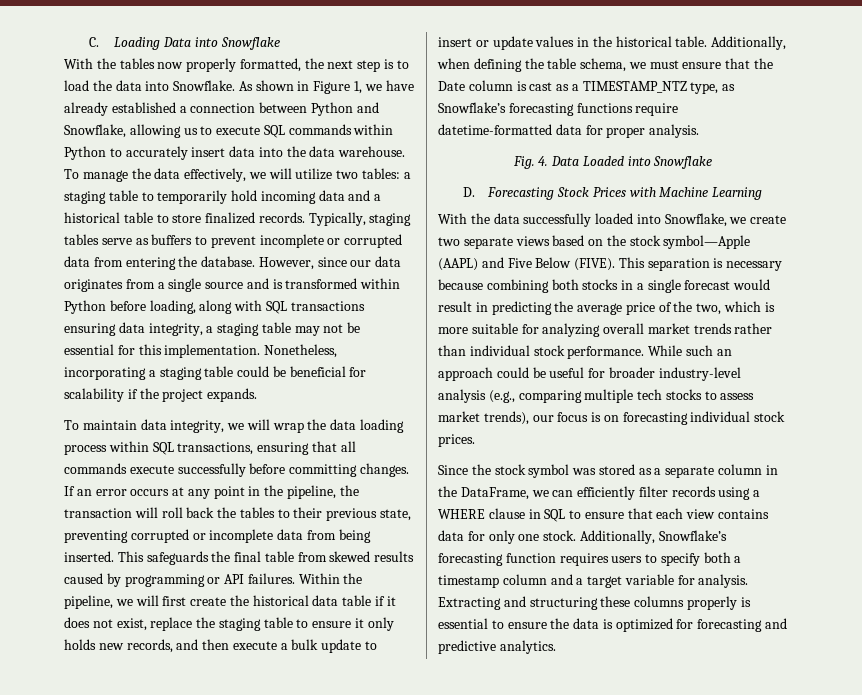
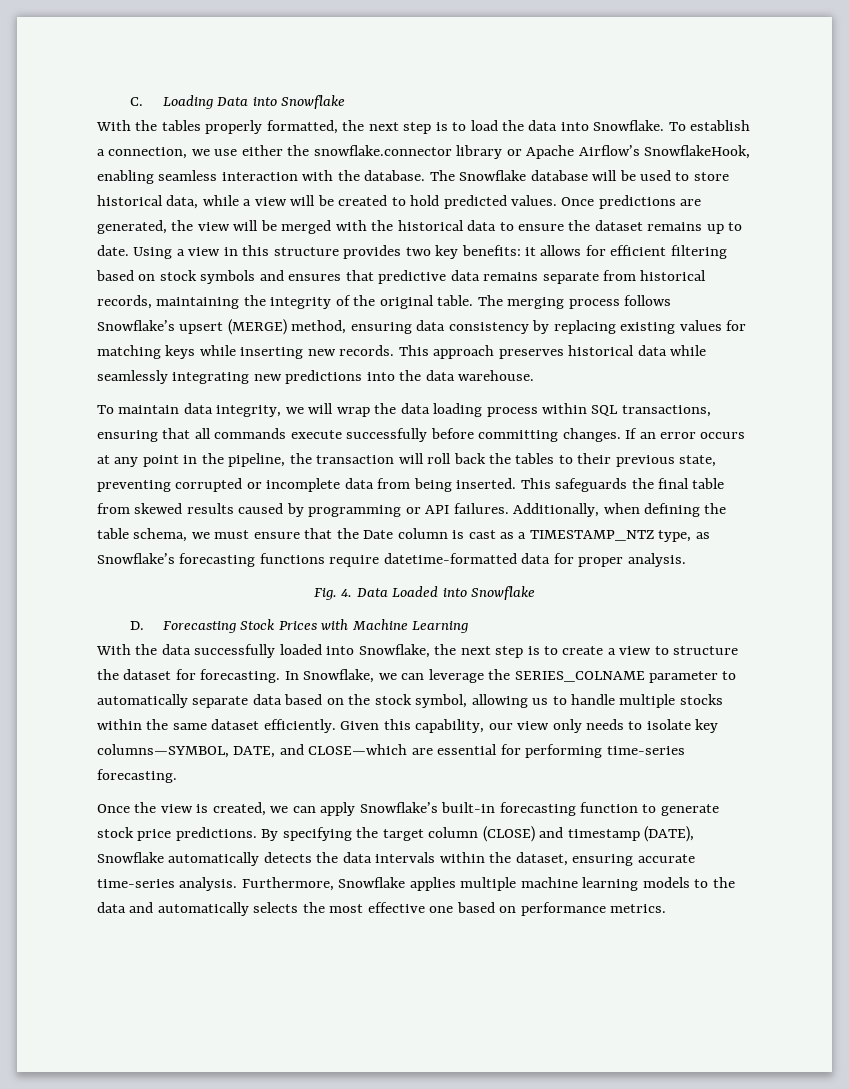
[157,62,184,69] now -> (201, 125) none
[238,80,414,94] [64,102,379,116] [64,124,394,138] [64,146,406,160] [64,168,411,182] [64,190,382,204] [64,212,412,226] [64,234,403,248] [64,256,402,270] [64,278,401,292] [64,300,365,314] [64,322,361,336] [64,344,338,358] [64,366,367,380] [64,388,258,402] As shown in Figure 1, we have already established a connection between Python and Snowflake, allowing us to execute SQL commands within Python to accurately insert data into the data warehouse. To manage the data effectively, we will utilize two tables: a staging table to temporarily hold incoming data and a historical table to store finalized records. Typically, staging tables serve as buffers to prevent incomplete or corrupted data from entering the database. However, since our data originates from a single source and is transformed within Python before loading, along with SQL transactions ensuring data integrity, a staging table may not be essential for this implementation. Nonetheless, incorporating a staging table could be beneficial for scalability if the project expands. -> [668,120,751,131] [97,145,751,159] [97,170,729,184] [97,195,702,209] [97,220,743,234] [97,245,727,259] [96,270,707,284] [97,295,672,309] [97,319,747,335] [97,345,707,359] [97,370,535,384] To establish a connection, we use either the snowflake.connector library or Apache Airflow’s SnowflakeHook, enabling seamless interaction with the database. The Snowflake database will be used to store historical data, while a view will be created to hold predicted values. Once predictions are generated, the view will be merged with the historical data to ensure the dataset remains up to date. Using a view in this structure provides two key benefits: it allows for efficient filtering based on stock symbols and ensures that predictive data remains separate from historical records, maintaining the integrity of the original table. The merging process follows Snowflake’s upsert (MERGE) method, ensuring data consistency by replacing existing values for matching keys while inserting new records. This approach preserves historical data while seamlessly integrating new predictions into the data warehouse.
[298,573,363,584] [64,595,396,609] [64,617,394,631] [64,639,378,653] [438,36,708,50] Within the pipeline, we will first create the historical data table if it does not exist, replace the staging table to ensure it only holds new records, and then execute a bulk update to insert or update values in the historical table. -> (509, 508) none
[729,215,787,224] [438,235,751,249] [438,257,783,271] [438,279,771,293] [438,301,775,315] [438,323,773,337] [438,345,732,359] [438,367,741,381] [438,389,755,403] [438,411,786,425] [438,434,475,447] [438,464,778,478] [438,486,761,500] [438,508,770,522] [438,530,727,544] [438,552,742,566] [438,574,749,588] [438,596,751,610] [438,618,788,632] [438,640,556,654] we create two separate views based on the stock symbol—Apple (AAPL) and Five Below (FIVE). This separation is necessary because combining both stocks in a single forecast would result in predicting the average price of the two, which is more suitable for analyzing overall market trends rather than individual stock performance. While such an approach could be useful for broader industry-level analysis (e.g., comparing multiple tech stocks to assess market trends), our focus is on forecasting individual stock prices. // Since the stock symbol was stored as a separate column in the DataFrame, we can efficiently filter records using a WHERE clause in SQL to ensure that each view contains data for only one stock. Additionally, Snowflake’s forecasting function requires users to specify both a timestamp column and a target variable for analysis. Extracting and structuring these columns properly is essential to ensure the data is optimized for forecasting and predictive analytics. -> [434,644,739,658] [97,669,737,683] [97,694,723,708] [97,719,719,733] [97,744,685,758] [97,769,177,783] [97,802,719,816] [97,826,695,842] [97,852,695,866] [97,877,735,891] [97,902,667,916] the next step is to create a view to structure the dataset for forecasting. In Snowflake, we can leverage the SERIES_COLNAME parameter to automatically separate data based on the stock symbol, allowing us to handle multiple stocks within the same dataset efficiently. Given this capability, our view only needs to isolate key columns—SYMBOL, DATE, and CLOSE—which are essential for performing time-series forecasting. // Once the view is created, we can apply Snowflake’s built-in forecasting function to generate stock price predictions. By specifying the target column (CLOSE) and timestamp (DATE), Snowflake automatically detects the data intervals within the dataset, ensuring accurate time-series analysis. Furthermore, Snowflake applies multiple machine learning models to the data and automatically selects the most effective one based on performance metrics.

